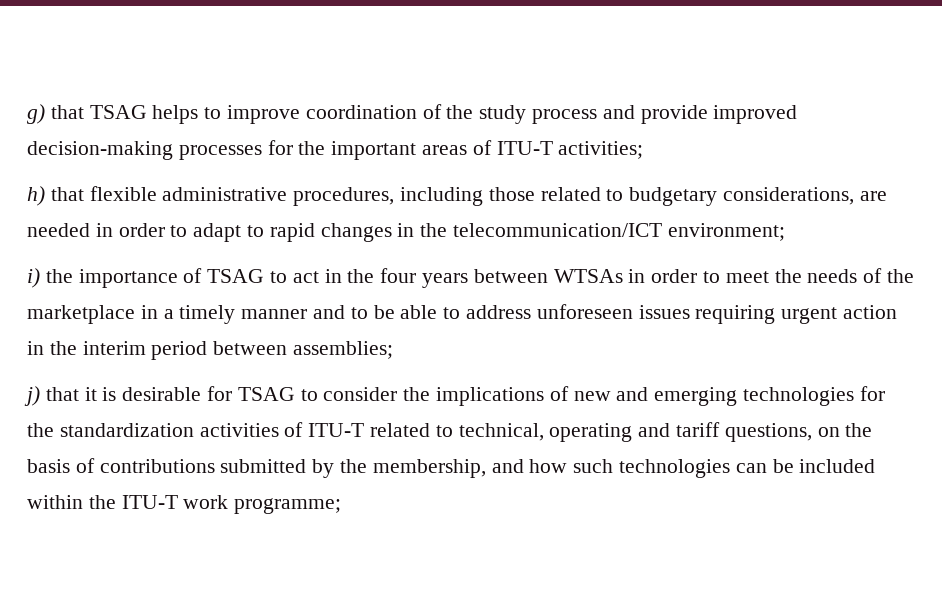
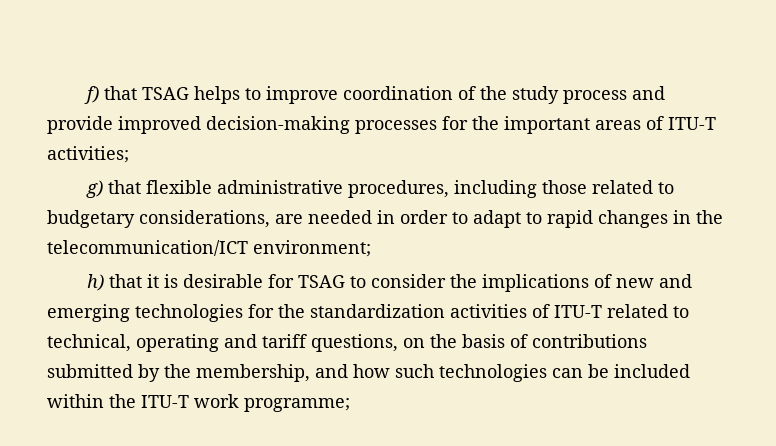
[27,104,45,124] g) -> [83,86,99,104] f)
[27,186,45,206] h) -> [85,180,103,198] g)
[27,268,915,288] [27,304,898,324] [27,341,394,360] [24,386,40,406] i) the importance of TSAG to act in the four years between WTSAs in order to meet the needs of the marketplace in a timely manner and to be able to address unforeseen issues requiring urgent action in the interim period between assemblies; // j) -> [86,274,104,291] h)

